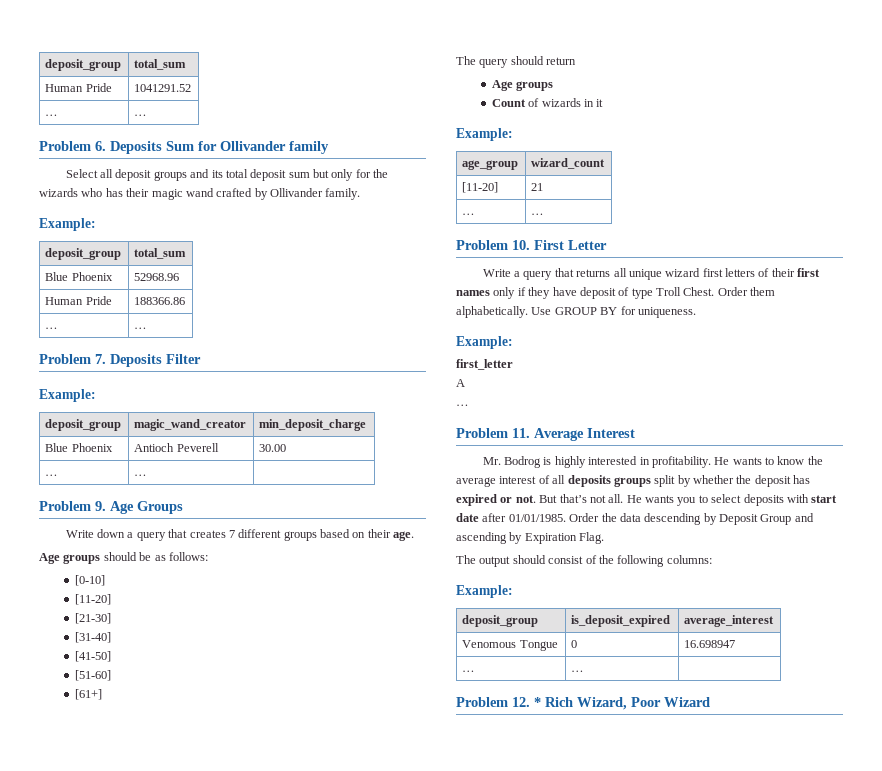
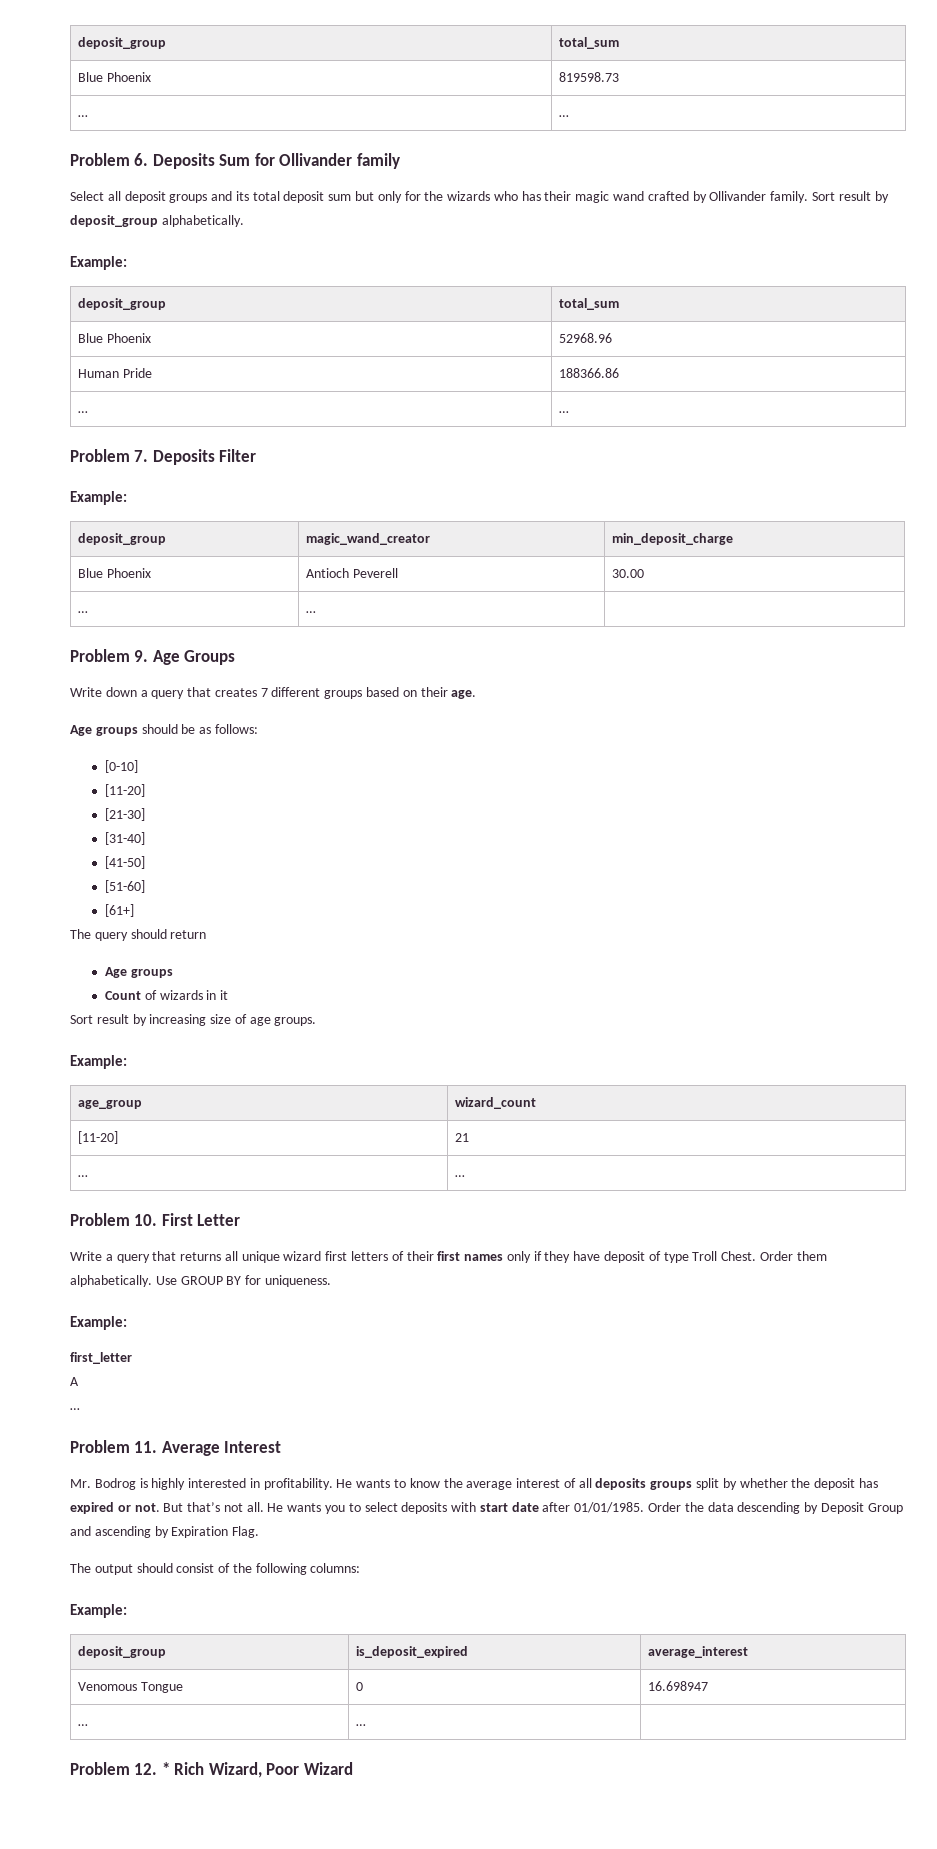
[45,59,122,71] [134,59,187,70] [45,83,112,92] [134,84,192,92] deposit_group | total_sum // Human Pride | 1041291.52 -> [78,37,167,49] [559,37,620,49] [78,72,151,82] [559,72,620,82] deposit_group | total_sum // Blue Phoenix | 819598.73
(361, 194) none -> [811,191,889,203] [70,215,244,227] Sort result by deposit_group alphabetically.
(604, 103) none -> [70,1014,317,1026] // Sort result by increasing size of age groups.

